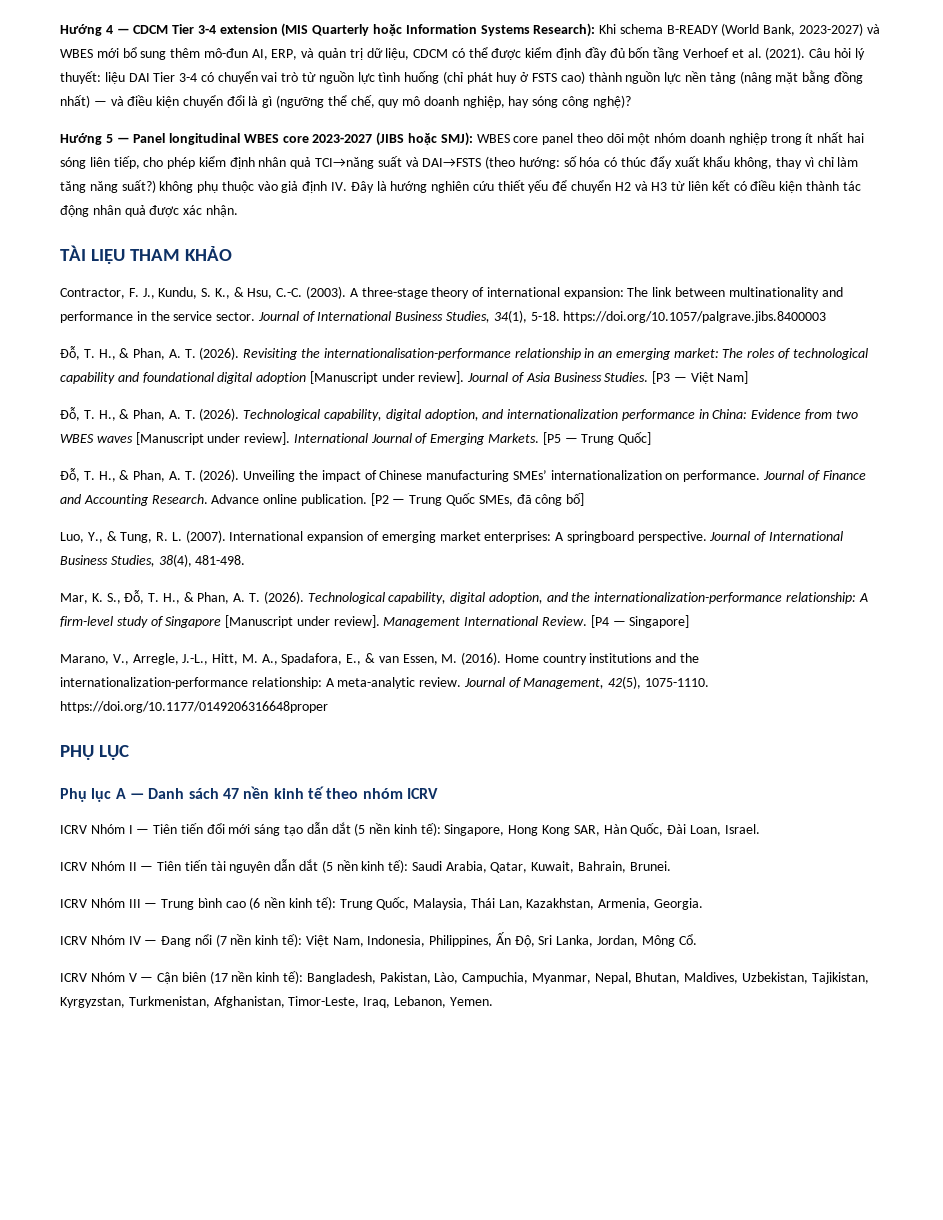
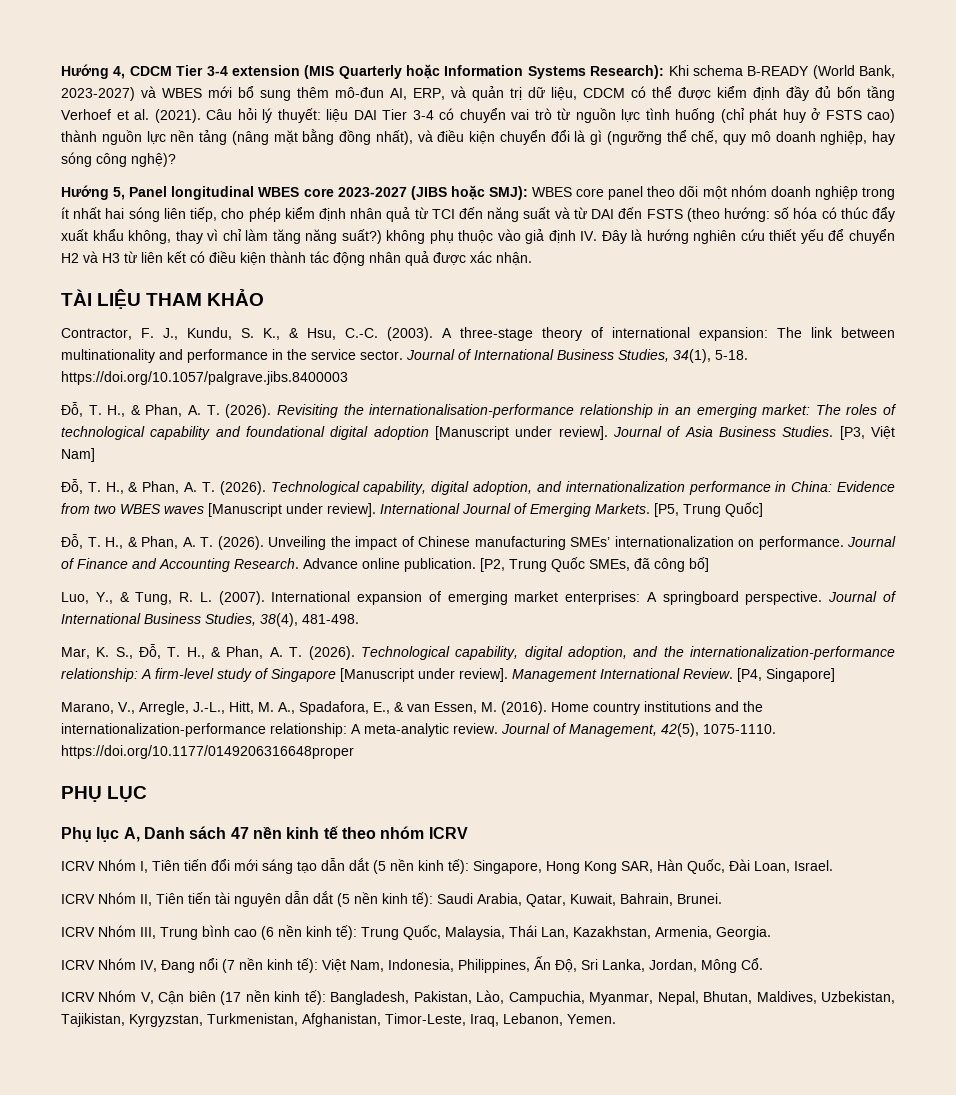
[60,24,130,36] Hướng 4 — -> [61,64,126,79] Hướng 4,
[60,95,107,108] nhất) — -> [375,130,413,145] nhất),
[105,134,130,143] 5 — -> [113,187,126,200] 5,
[315,156,482,169] TCI→năng suất và DAI→FSTS -> [414,207,683,222] từ TCI đến năng suất và từ DAI đến FSTS
[652,371,687,384] [P3 — -> [839,426,865,440] [P3,
[542,432,578,445] [P5 — -> [654,503,679,517] [P5,
[370,493,406,506] [P2 — -> [480,558,505,572] [P2,
[590,615,626,628] [P4 — -> [737,668,762,682] [P4,
[115,788,144,799] A — -> [123,827,140,842] A,
[128,825,150,834] I — -> [140,861,148,873] I,
[128,862,154,871] II — -> [140,894,152,906] II,
[128,899,158,908] III — -> [140,927,156,939] III,
[128,936,158,945] IV — -> [140,960,157,972] IV,
[128,973,154,982] V — -> [140,992,154,1004] V,

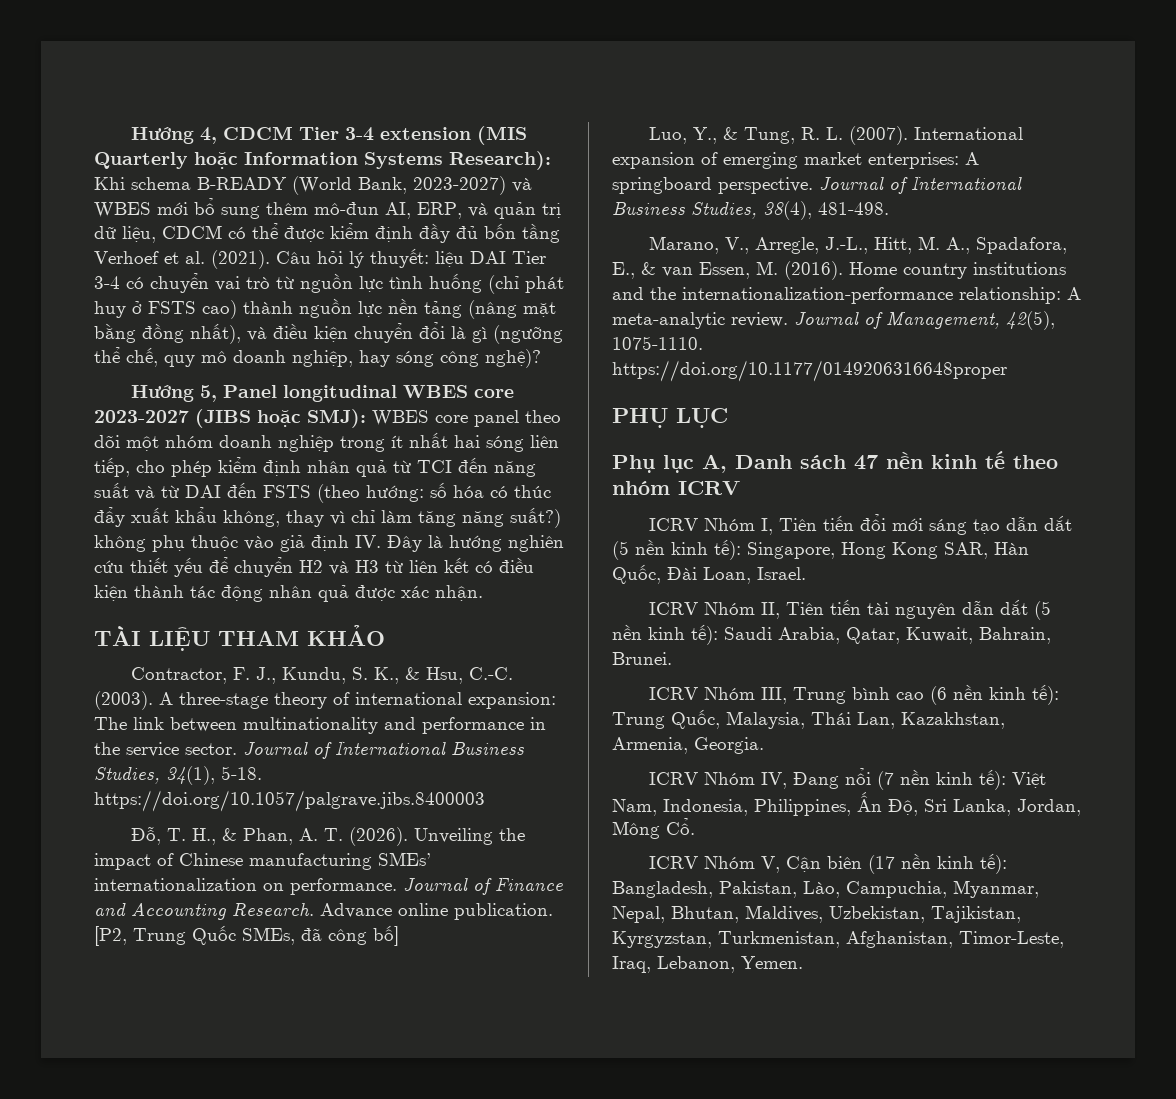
[61,402,897,418] [61,426,896,440] [61,448,95,462] [61,479,896,495] [61,502,763,517] // Đỗ, T. H., & Phan, A. T. (2026). Revisiting the internationalisation-performance relationship in an emerging market: The roles of technological capability and foundational digital adoption [Manuscript under review]. Journal of Asia Business Studies. [P3, Việt Nam] // Đỗ, T. H., & Phan, A. T. (2026). Technological capability, digital adoption, and internationalization performance in China: Evidence from two WBES waves [Manuscript under review]. International Journal of Emerging Markets. [P5, Trung Quốc] -> (485, 801) none
[61,644,896,660] [61,668,835,682] // Mar, K. S., Đỗ, T. H., & Phan, A. T. (2026). Technological capability, digital adoption, and the internationalization-performance relationship: A firm-level study of Singapore [Manuscript under review]. Management International Review. [P4, Singapore] -> (889, 208) none

